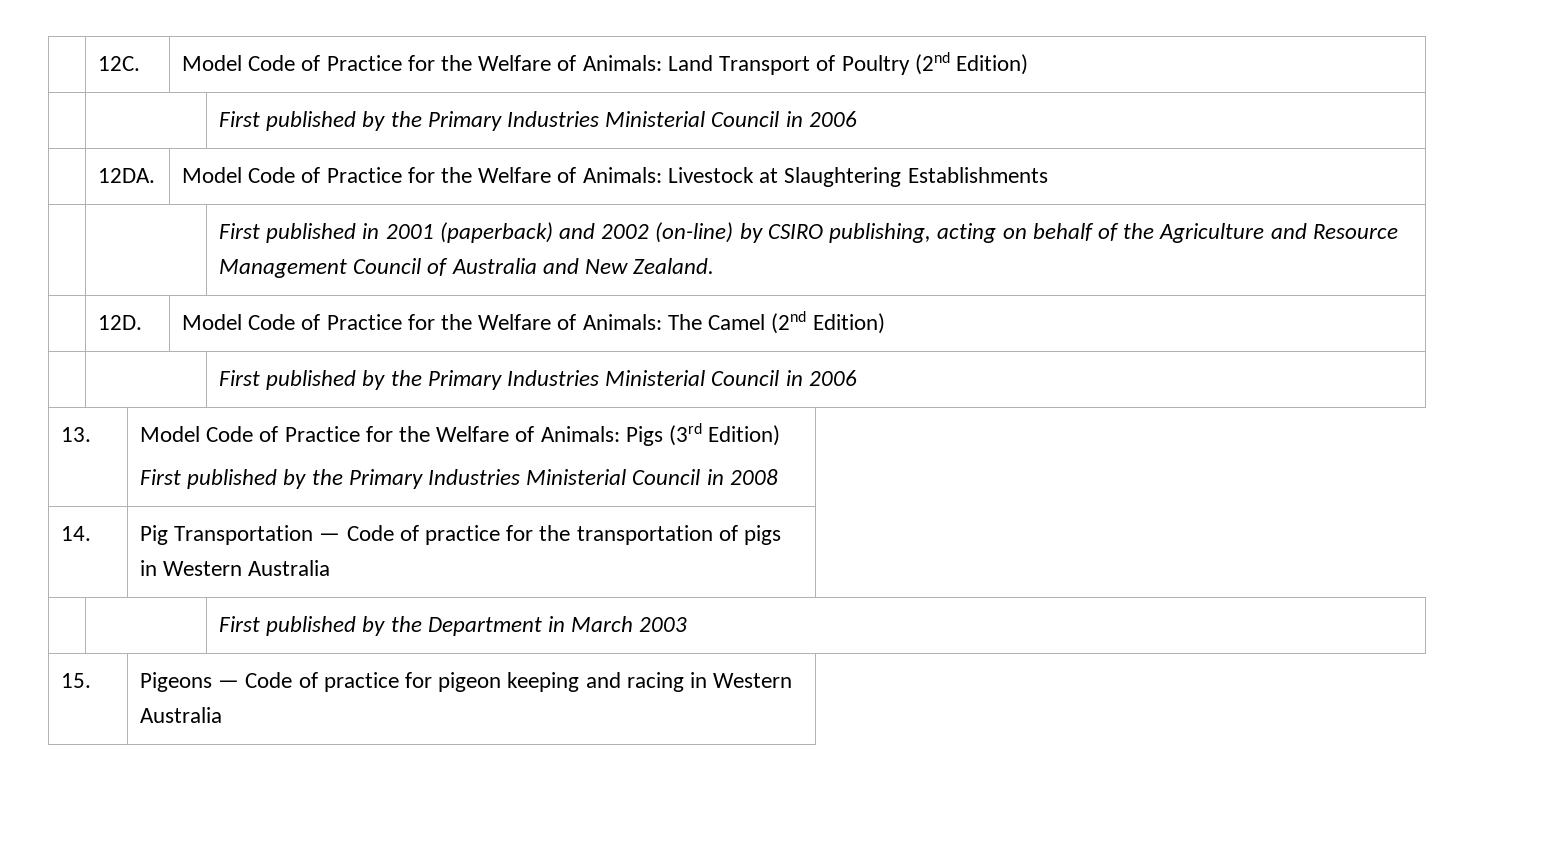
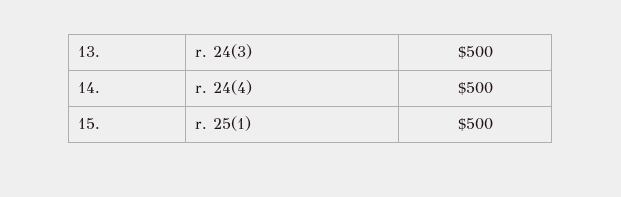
[97,56,140,71] [181,52,1028,75] [218,111,857,131] [97,168,155,183] [181,167,1048,187] [218,222,1398,243] [218,258,715,278] [97,315,142,330] [181,311,885,334] [218,370,857,390] [60,427,91,442] [139,423,781,446] [139,469,778,489] [60,526,91,541] [139,525,782,545] [139,560,331,576] [218,616,688,636] [60,673,91,688] [139,672,793,692] [139,707,222,723] | 12C. | Model Code of Practice for the Welfare of Animals: Land Transport of Poultry (2nd Edition) // | | First published by the Primary Industries Ministerial Council in 2006 // | 12DA. | Model Code of Practice for the Welfare of Animals: Livestock at Slaughtering Establishments // | | First published in 2001 (paperback) and 2002 (on-line) by CSIRO publishing, acting on behalf of the Agriculture and Resource Management Council of Australia and New Zealand. // | 12D. | Model Code of Practice for the Welfare of Animals: The Camel (2nd Edition) // | | First published by the Primary Industries Ministerial Council in 2006 // 13. | Model Code of Practice for the Welfare of Animals: Pigs (3rd Edition) // First published by the Primary Industries Ministerial Council in 2008 // 14. | Pig Transportation — Code of practice for the transportation of pigs in Western Australia // | | First published by the Department in March 2003 // 15. | Pigeons — Code of practice for pigeon keeping and racing in Western Australia -> [77,46,100,57] [194,44,252,59] [457,46,493,59] [77,82,100,93] [194,80,252,95] [457,82,493,95] [77,118,100,129] [194,116,251,131] [457,118,493,131] 13. | r. 24(3) | $500 // 14. | r. 24(4) | $500 // 15. | r. 25(1) | $500

